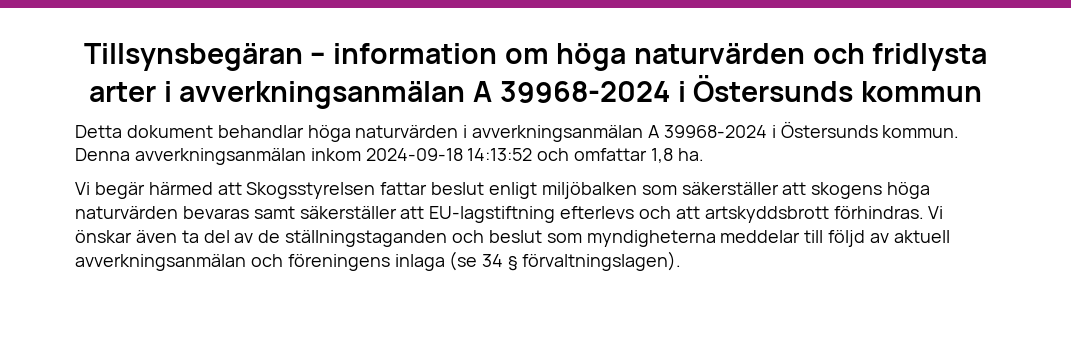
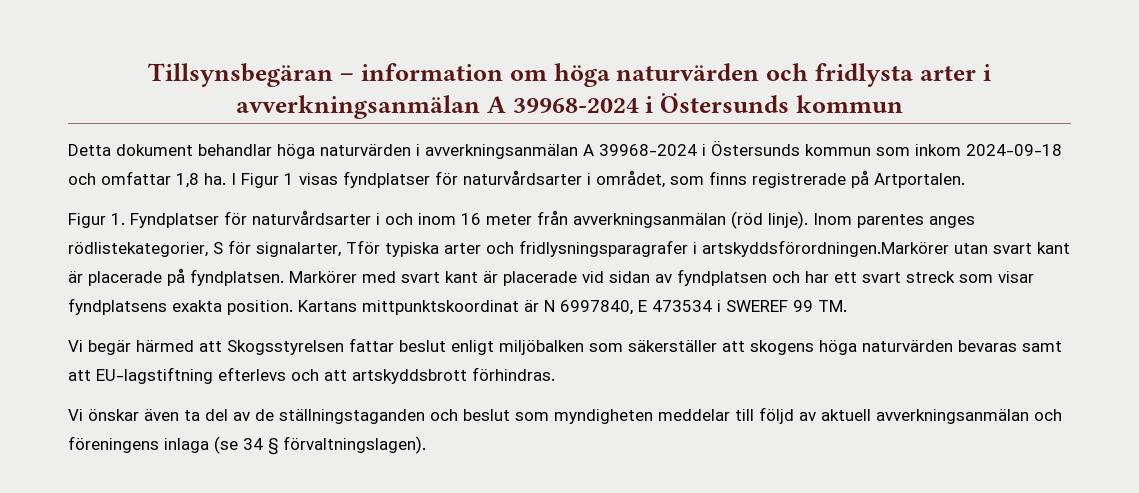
[882,125,960,138] [75,148,306,165] kommun. Denna avverkningsanmälan -> [805,144,910,156] kommun som
[467,148,533,161] 14:13:52 -> (1062, 150) none
(704, 154) none -> [231,170,965,188] [68,210,975,229] [68,240,1070,257] [68,268,1034,286] [68,298,847,315] I Figur 1 visas fyndplatser för naturvårdsarter i området, som finns registrerade på Artportalen. // Figur 1. Fyndplatser för naturvårdsarter i och inom 16 meter från avverkningsanmälan (röd linje). Inom parentes anges rödlistekategorier, S för signalarter, Tför typiska arter och fridlysningsparagrafer i artskyddsförordningen.Markörer utan svart kant är placerade på fyndplatsen. Markörer med svart kant är placerade vid sidan av fyndplatsen och har ett svart streck som visar fyndplatsens exakta position. Kartans mittpunktskoordinat är N 6997840, E 473534 i SWEREF 99 TM.
[299,206,397,219] säkerställer -> (1062, 346) none
(924, 212) none -> (555, 374) //
[586,230,716,247] myndigheterna -> [554,409,653,424] myndigheten

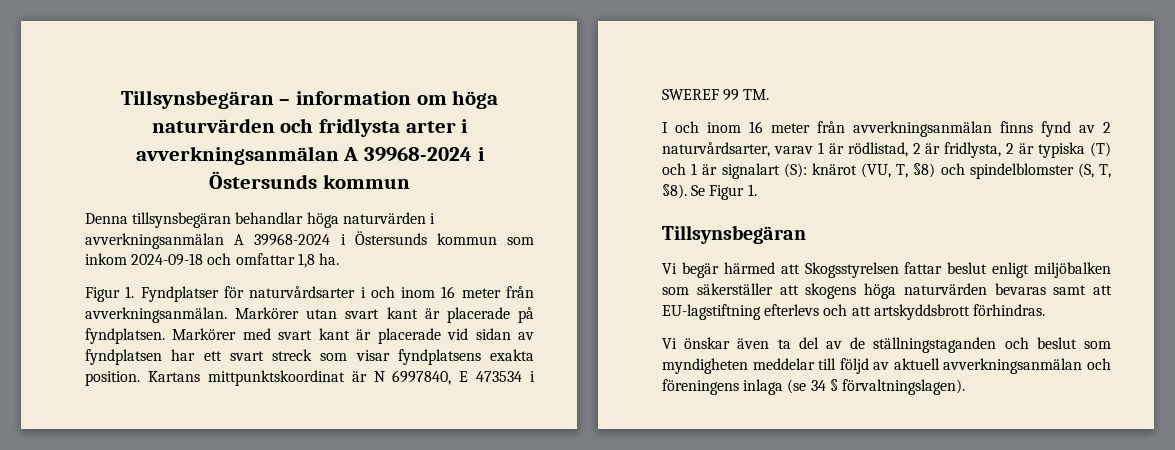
[68,144,193,156] Detta dokument -> [85,212,232,228] Denna tillsynsbegäran
[231,170,965,188] I Figur 1 visas fyndplatser för naturvårdsarter i området, som finns registrerade på Artportalen. -> (339, 259) none
[573,211,975,229] [68,240,949,257] avverkningsanmälan (röd linje). Inom parentes anges rödlistekategorier, S för signalarter, Tför typiska arter och fridlysningsparagrafer i artskyddsförordningen.Markörer -> [85,307,300,323] avverkningsanmälan. Markörer
[772,271,800,283] och -> (162, 357) none
(847, 306) none -> [662,121,1111,137] [662,142,1111,158] [662,163,1111,179] [662,184,757,200] [662,225,806,244] // I och inom 16 meter från avverkningsanmälan finns fynd av 2 naturvårdsarter, varav 1 är rödlistad, 2 är fridlysta, 2 är typiska (T) och 1 är signalart (S): knärot (VU, T, §8) och spindelblomster (S, T, §8). Se Figur 1. // Tillsynsbegäran

